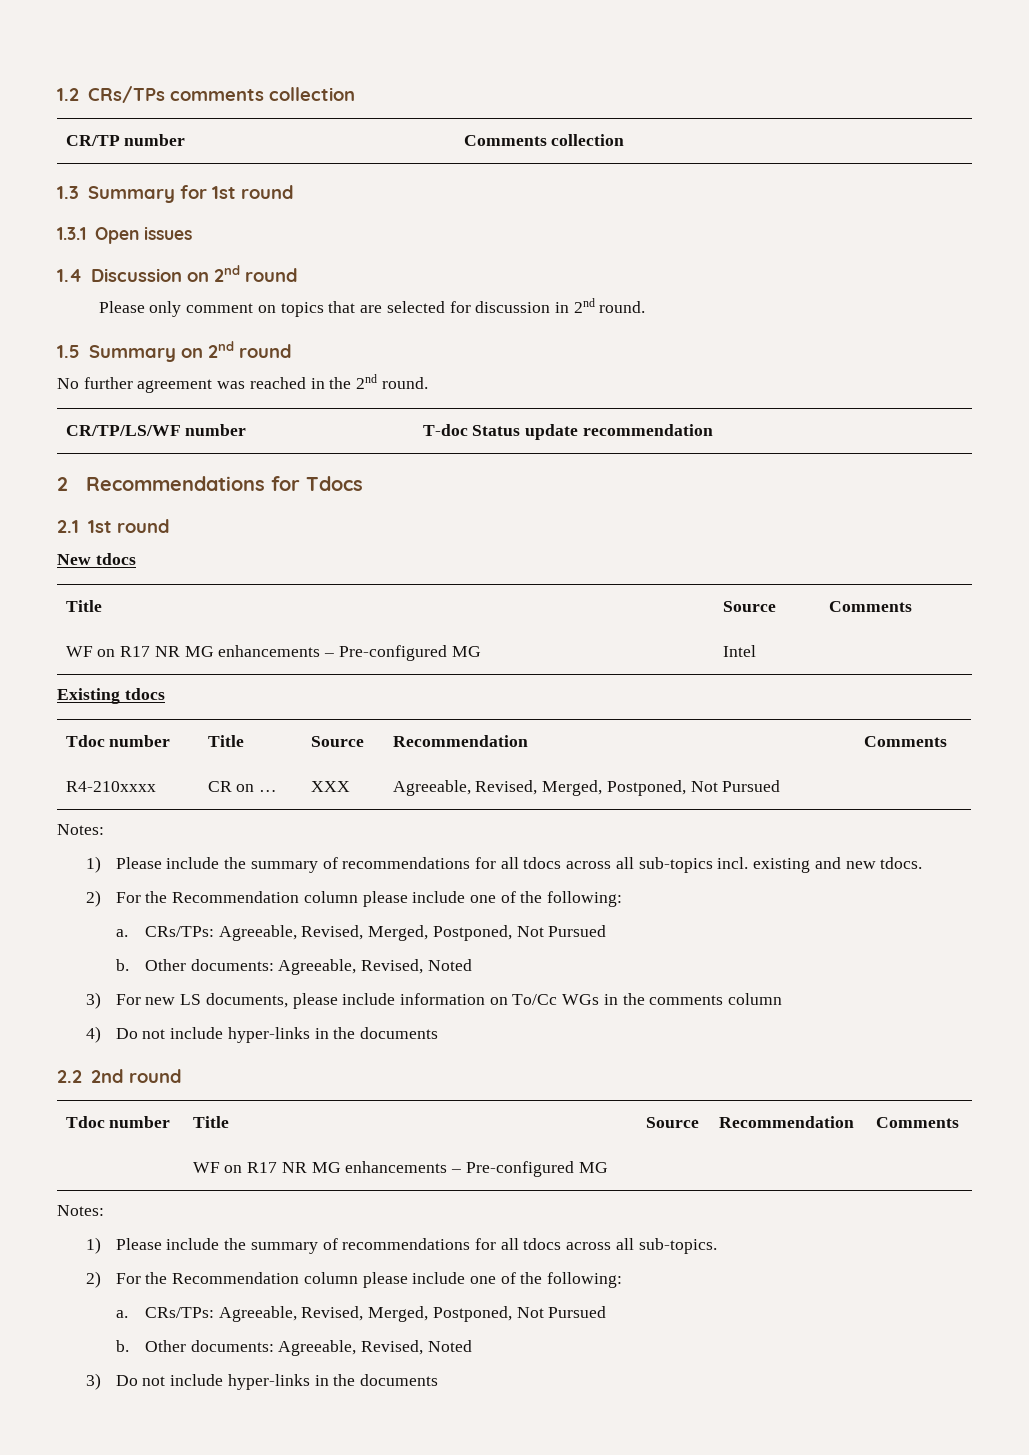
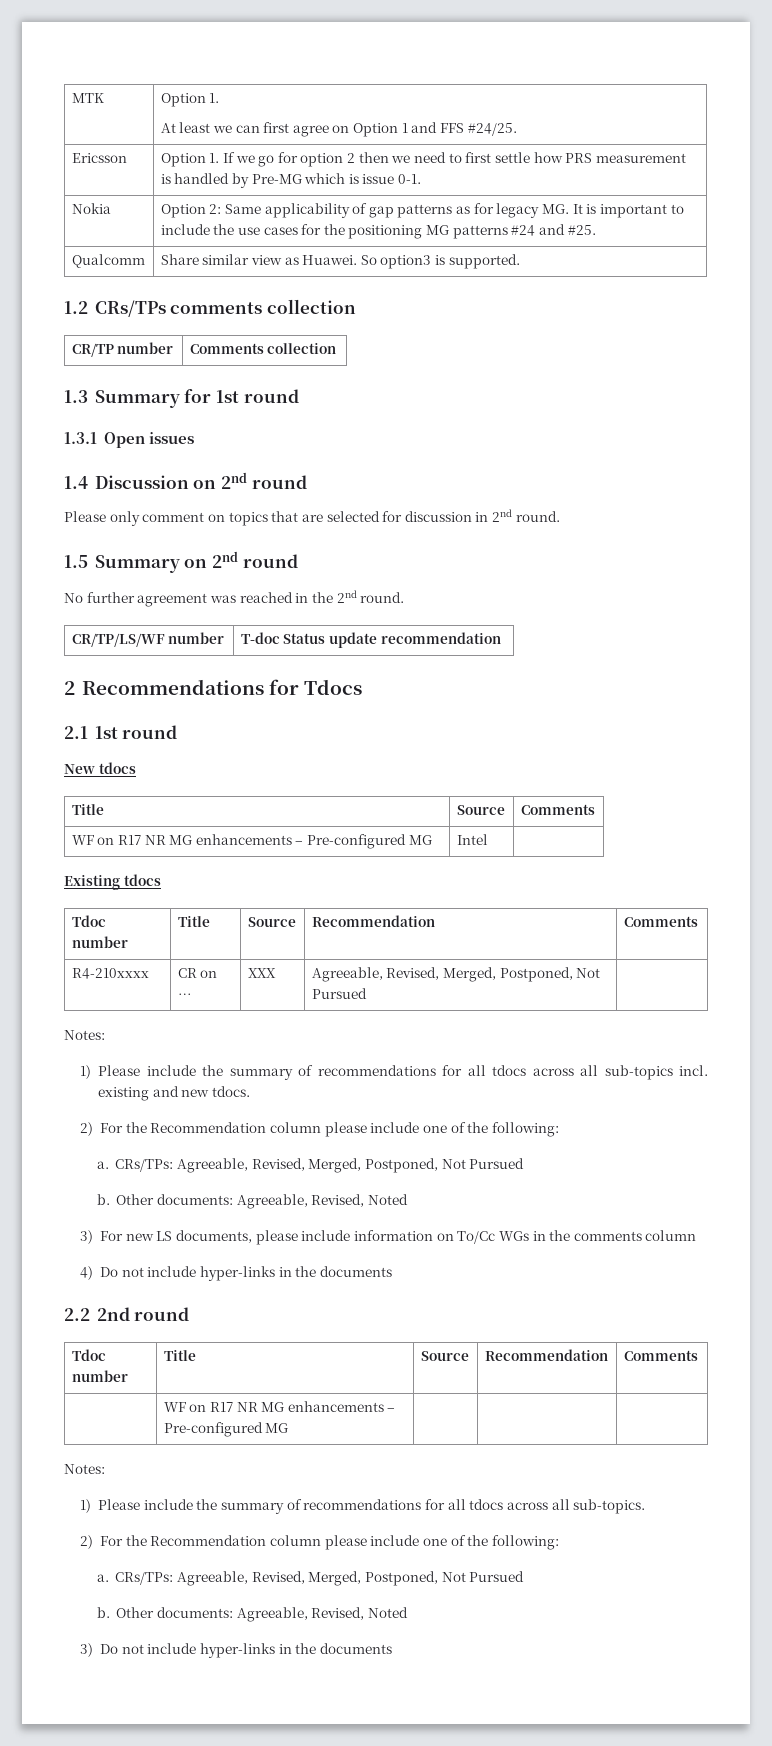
(57, 94) none -> [71,93,104,103] [160,93,220,107] [160,122,517,137] [71,153,127,163] [160,152,686,167] [160,173,422,188] [71,203,111,214] [160,203,684,218] [160,224,596,239] [71,254,145,268] [160,254,520,269] MTK | Option 1. // At least we can first agree on Option 1 and FFS #24/25. // Ericsson | Option 1. If we go for option 2 then we need to first settle how PRS measurement is handled by Pre-MG which is issue 0-1. // Nokia | Option 2: Same applicability of gap patterns as for legacy MG. It is important to include the use cases for the positioning MG patterns #24 and #25. // Qualcomm | Share similar view as Huawei. So option3 is supported. //

